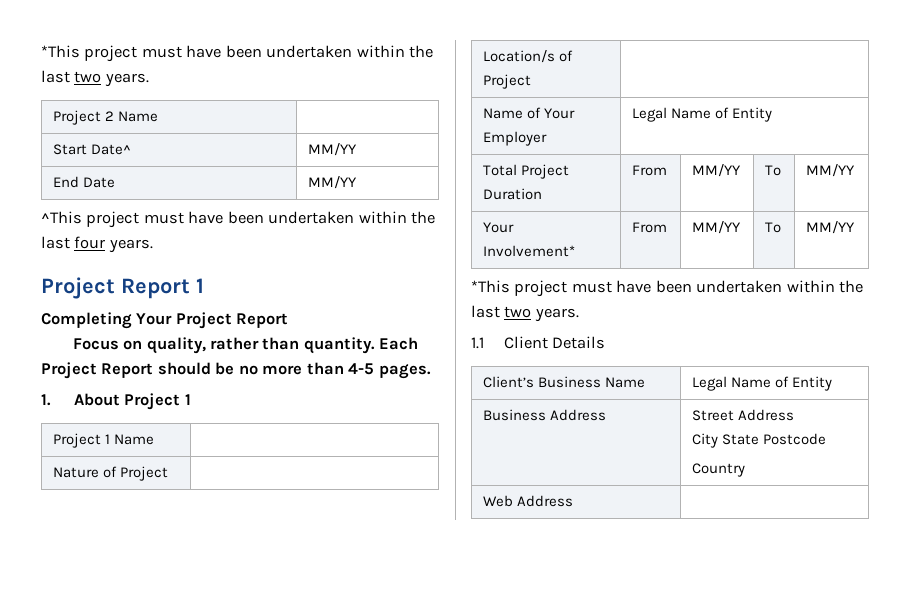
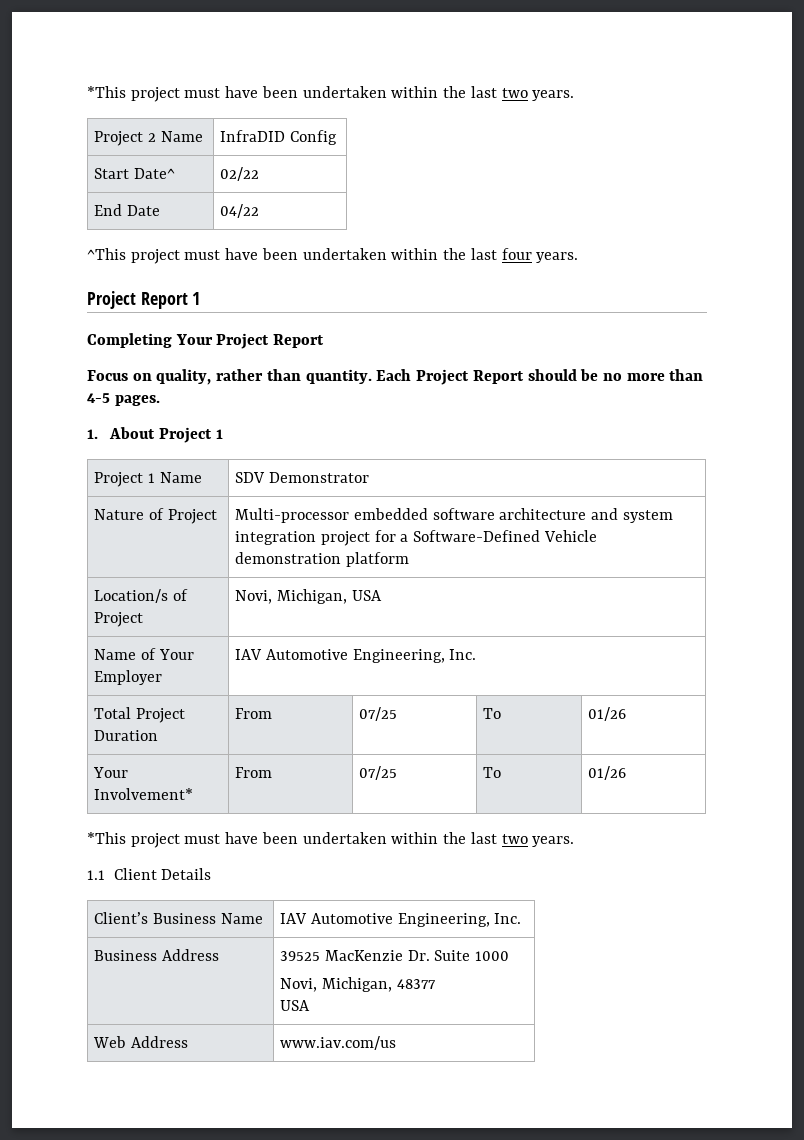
(159, 116) none -> [220,130,338,145] InfraDID Config
[308,143,358,156] MM/YY -> [220,167,260,181] 02/22
[308,176,358,189] MM/YY -> [220,204,260,218] 04/22
(155, 439) none -> [235,472,370,483] SDV Demonstrator
(169, 473) none -> [235,508,673,523] [235,530,597,546] [235,552,410,567] Multi-processor embedded software architecture and system integration project for a Software-Defined Vehicle demonstration platform
(532, 81) none -> [235,589,382,604] Novi, Michigan, USA
[632,107,773,122] Legal Name of Entity -> [235,649,477,663] IAV Automotive Engineering, Inc.
[692,164,742,177] [765,165,782,176] [806,164,856,177] MM/YY | To | MM/YY -> [359,707,398,721] [483,708,502,719] [588,707,627,721] 07/25 | To | 01/26
[692,221,742,234] [765,222,782,233] [806,221,856,234] MM/YY | To | MM/YY -> [359,766,398,780] [483,767,502,778] [588,766,627,780] 07/25 | To | 01/26
[692,376,833,391] [483,409,607,421] [692,409,795,421] [692,433,827,448] [692,463,746,477] Legal Name of Entity // Business Address | Street Address // City State Postcode // Country -> [280,913,522,927] [94,949,220,961] [280,950,510,961] [280,977,436,992] [280,1000,311,1011] IAV Automotive Engineering, Inc. // Business Address | 39525 MacKenzie Dr. Suite 1000 // Novi, Michigan, 48377 // USA
(574, 501) none -> [280,1036,397,1050] www.iav.com/us

